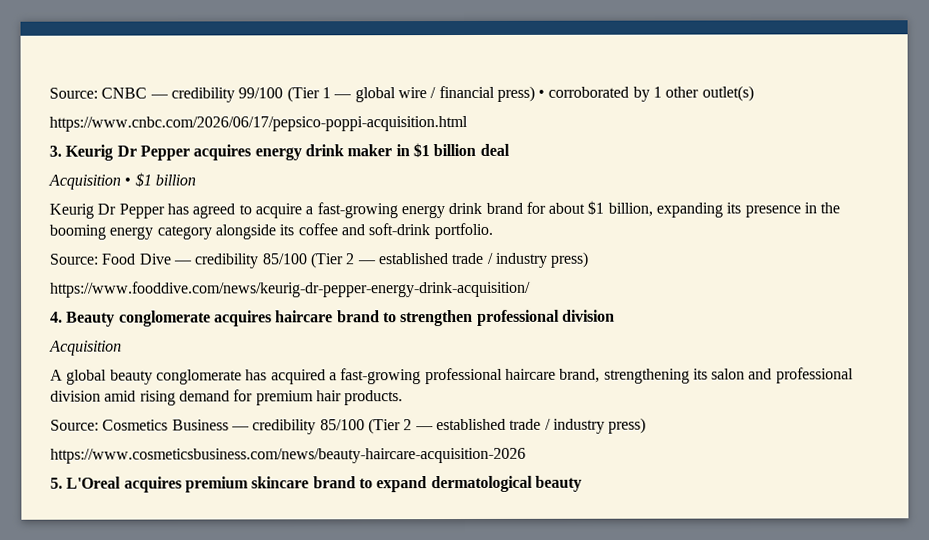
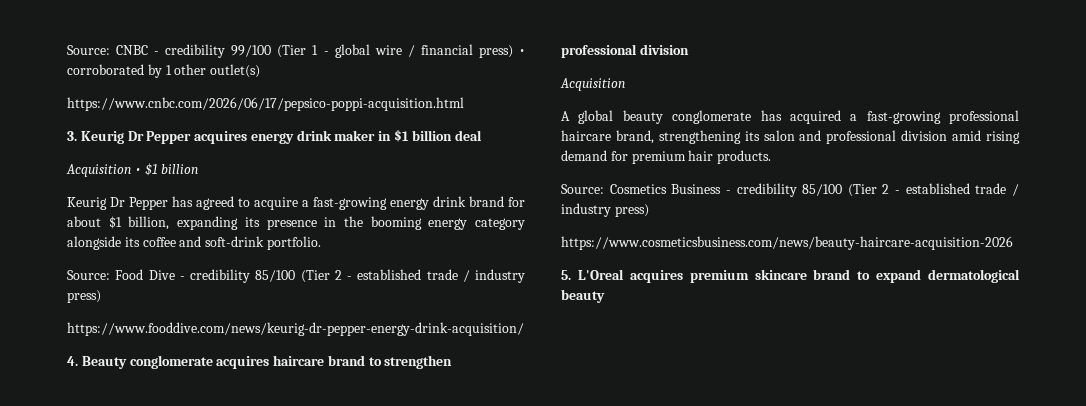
[149,94,169,99] — -> [154,51,160,55] -
[333,94,353,99] — -> [323,51,329,55] -
[172,252,376,269] — credibility 85/100 (Tier 2 — -> [179,269,352,283] - credibility 85/100 (Tier 2 -
[230,418,434,435] — credibility 85/100 (Tier 2 — -> [725,183,901,197] - credibility 85/100 (Tier 2 -

